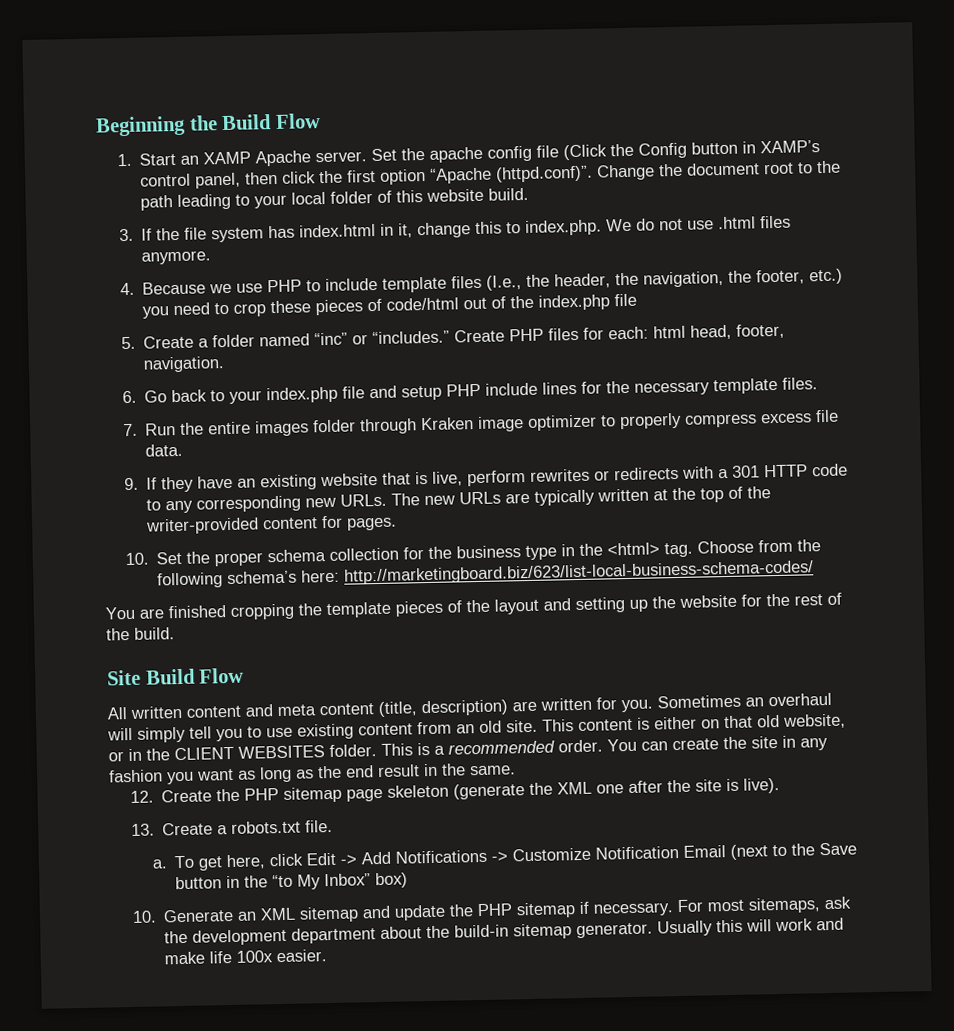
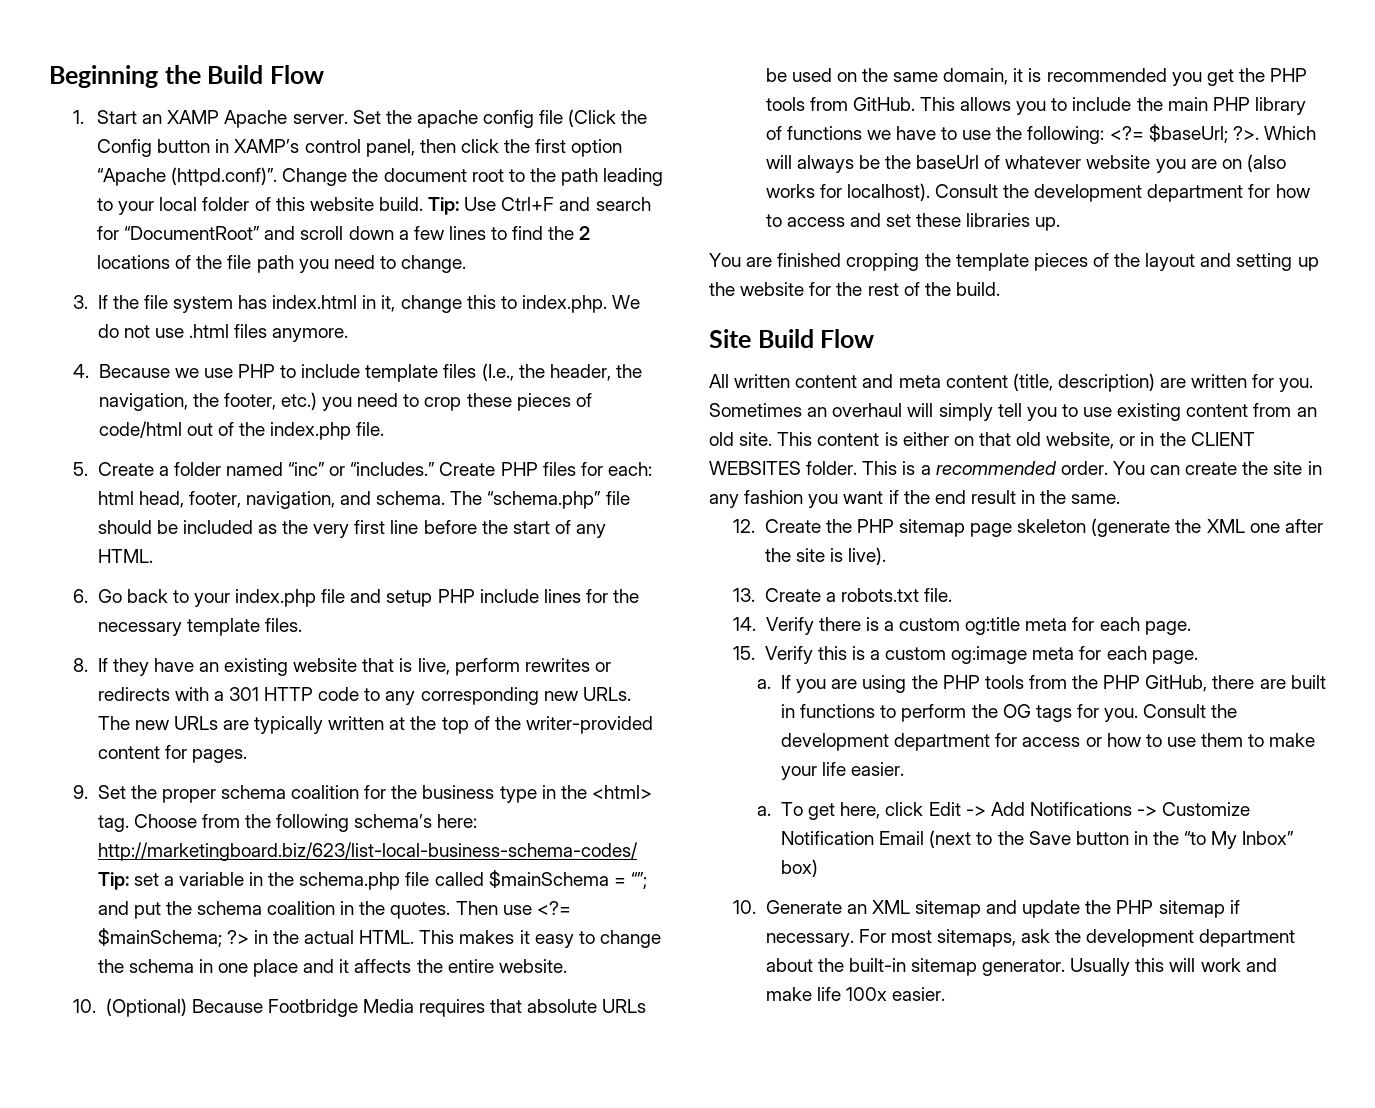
(530, 194) none -> [428,197,651,215] [97,226,591,240] [97,255,467,273] Tip: Use Ctrl+F and search for “DocumentRoot” and scroll down a few lines to find the 2 locations of the file path you need to change.
[614,293,638,307] file -> [356,422,385,436] file.
[143,356,226,373] navigation. -> [245,491,630,509] [97,520,607,538] [97,549,153,563] navigation, and schema. The “schema.php” file should be included as the very first line before the start of any HTML.
[122,409,840,437] [145,443,184,457] [123,477,139,491] 7. Run the entire images folder through Kraken image optimizer to properly compress excess file data. // 9. -> [73,658,89,672] 8.
[124,552,149,566] 10. -> [73,785,89,799] 9.
[329,547,400,561] collection -> [291,785,360,799] coalition
(815, 572) none -> [97,870,647,890] [97,901,571,919] [97,928,661,948] [97,959,567,977] [73,998,647,1017] [765,68,1308,86] [765,97,1306,115] [765,124,1316,144] [765,154,1286,173] [765,183,1310,202] [765,213,1061,231] Tip: set a variable in the schema.php file called $mainSchema = “”; and put the schema coalition in the quotes. Then use <?= $mainSchema; ?> in the actual HTML. This makes it easy to change the schema in one place and it affects the entire website. // 10. (Optional) Because Footbridge Media requires that absolute URLs be used on the same domain, it is recommended you get the PHP tools from GitHub. This allows you to include the main PHP library of functions we have to use the following: <?= $baseUrl; ?>. Which will always be the baseUrl of whatever website you are on (also works for localhost). Consult the development department for how to access and set these libraries up.
[238,766,314,783] as long as -> [888,490,899,504] if
(334, 826) none -> [733,617,1191,635] [733,646,1198,664] [757,675,1326,693] [781,704,1238,722] [781,733,1316,751] [781,762,905,780] // 14. Verify there is a custom og:title meta for each page. // 15. Verify this is a custom og:image meta for each page. // a. If you are using the PHP tools from the PHP GitHub, there are built in functions to perform the OG tags for you. Consult the development department for access or how to use them to make your life easier.
[454,924,510,938] build-in -> [848,958,906,972] built-in

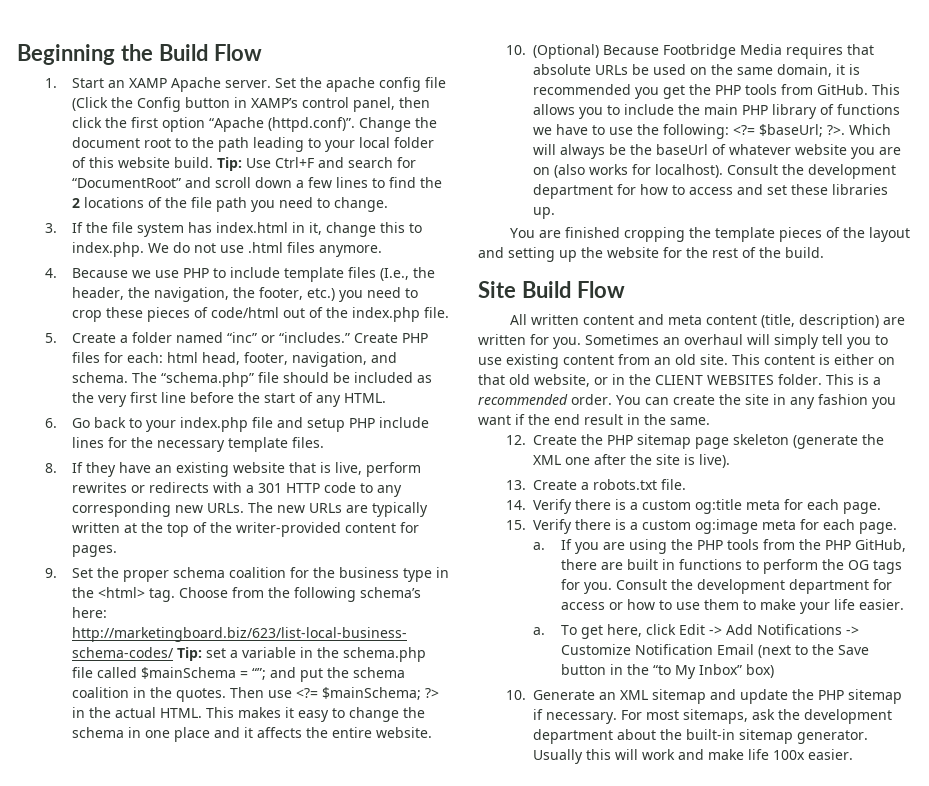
[817,646,847,660] this -> [575,519,612,530] there

